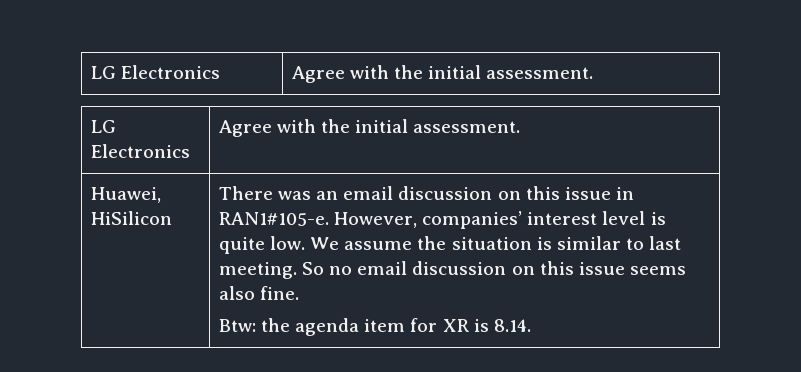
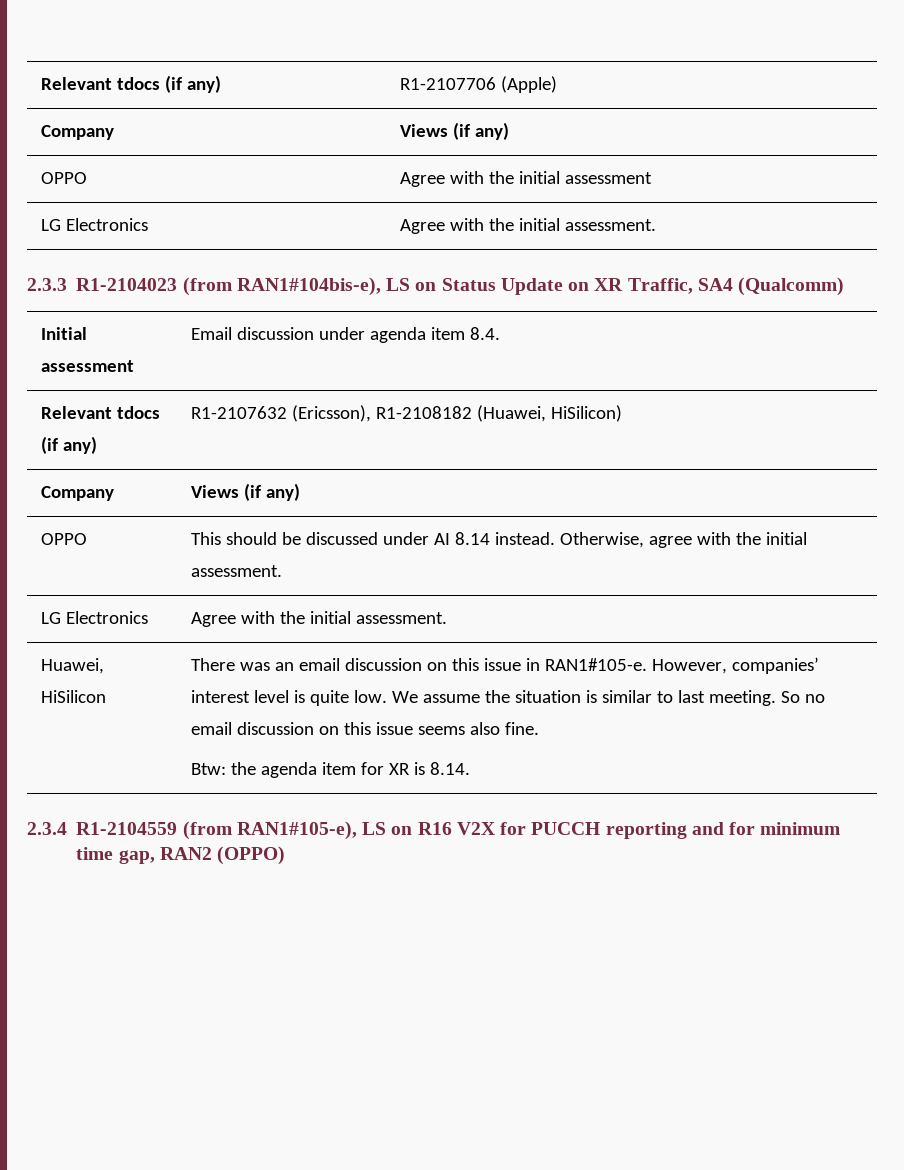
[90,65,221,79] [291,65,594,83] LG Electronics | Agree with the initial assessment. -> [41,75,222,93] [400,76,558,93] [41,125,115,140] [400,122,510,140] [41,172,88,184] [400,171,653,187] [41,218,149,231] [400,218,657,234] [27,277,845,296] [41,327,88,340] [41,360,135,372] [191,327,501,343] [41,406,161,419] [41,436,98,454] [191,405,623,422] [41,486,115,501] [191,483,301,501] [41,533,88,545] [191,532,807,548] [191,565,283,577] Relevant tdocs (if any) | R1-2107706 (Apple) // Company | Views (if any) // OPPO | Agree with the initial assessment // LG Electronics | Agree with the initial assessment. // 2.3.3 R1-2104023 (from RAN1#104bis-e), LS on Status Update on XR Traffic, SA4 (Qualcomm) // Initial assessment | Email discussion under agenda item 8.4. // Relevant tdocs (if any) | R1-2107632 (Ericsson), R1-2108182 (Huawei, HiSilicon) // Company | Views (if any) // OPPO | This should be discussed under AI 8.14 instead. Otherwise, agree with the initial assessment.
(531, 325) none -> [27,821,841,840] [76,846,286,865] // 2.3.4 R1-2104559 (from RAN1#105-e), LS on R16 V2X for PUCCH reporting and for minimum time gap, RAN2 (OPPO)

